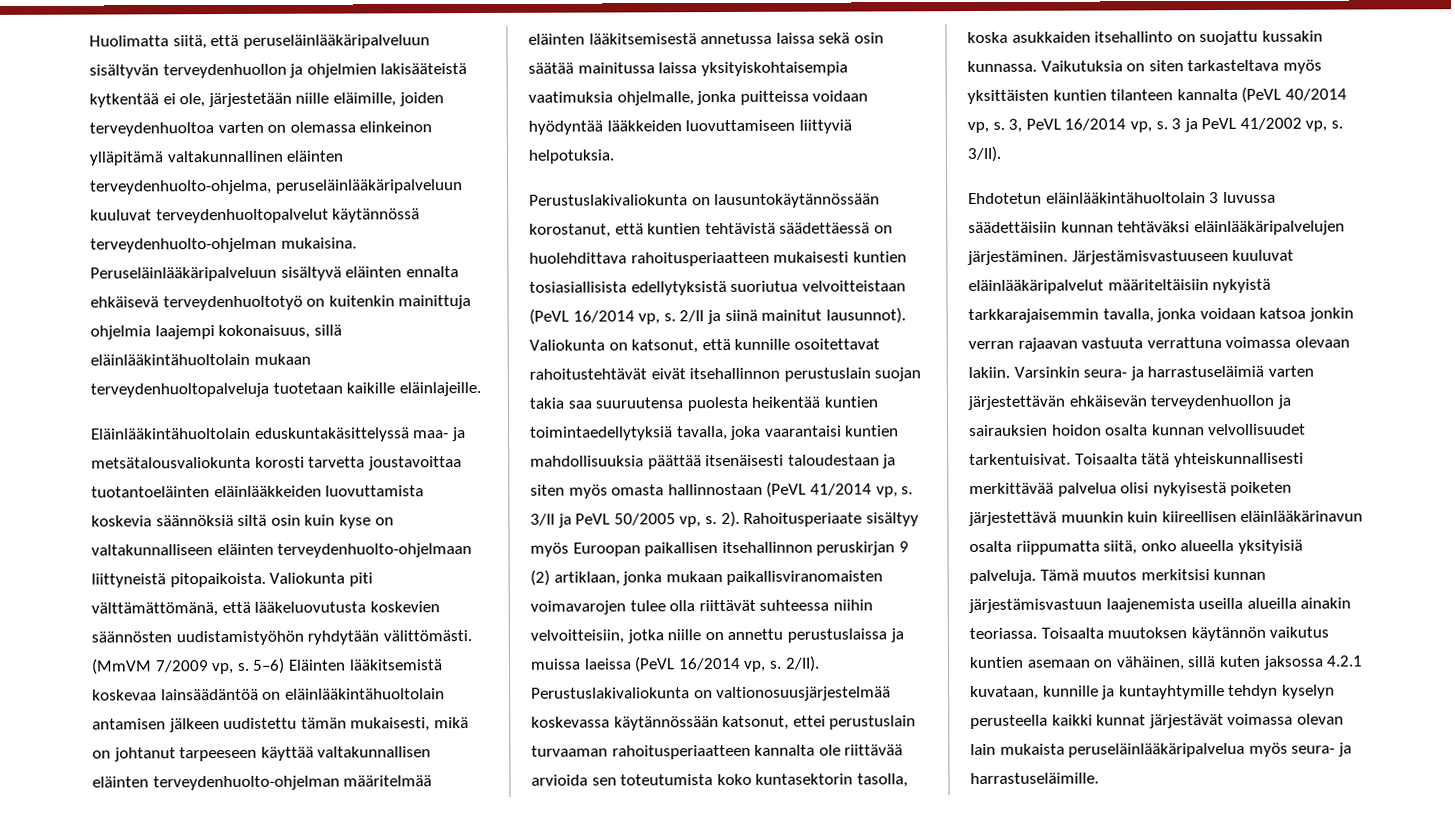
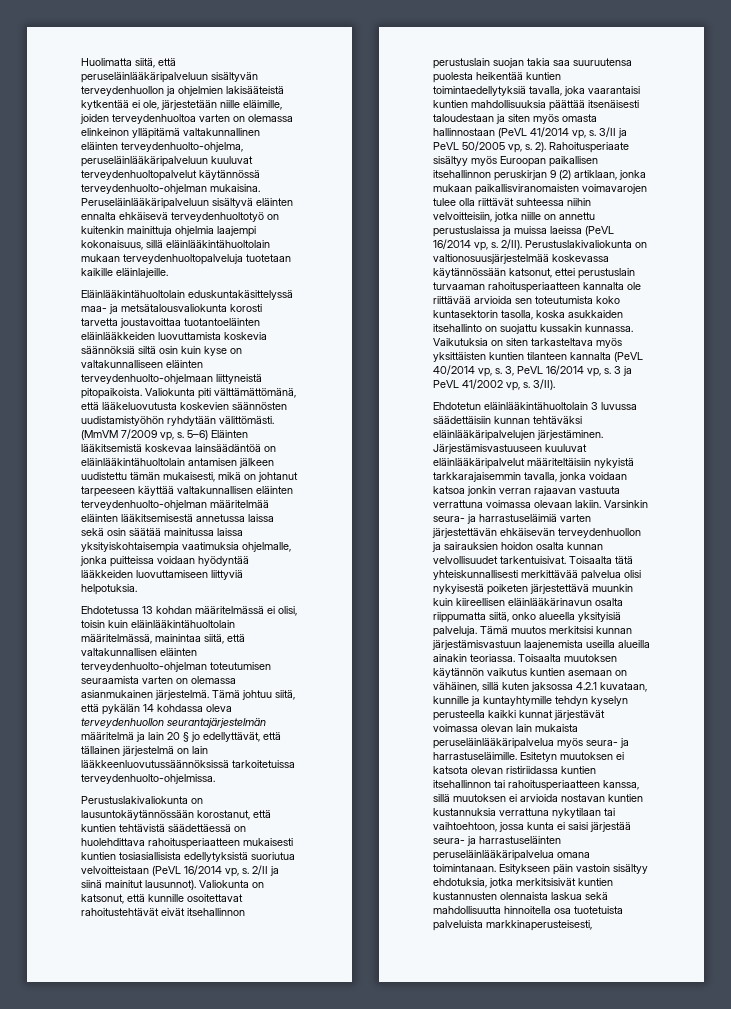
(614, 156) none -> [81,606,297,616] [81,620,235,628] [81,634,245,644] [81,648,197,656] [81,662,271,672] [81,676,236,684] [81,690,295,700] [81,704,232,715] [81,718,266,728] [81,732,281,742] [81,746,208,756] [81,760,295,768] [81,774,215,784] // Ehdotetussa 13 kohdan määritelmässä ei olisi, toisin kuin eläinlääkintähuoltolain määritelmässä, mainintaa siitä, että valtakunnallisen eläinten terveydenhuolto-ohjelman toteutumisen seuraamista varten on olemassa asianmukainen järjestelmä. Tämä johtuu siitä, että pykälän 14 kohdassa oleva terveydenhuollon seurantajärjestelmän määritelmä ja lain 20 § jo edellyttävät, että tällainen järjestelmä on lain lääkkeenluovutussäännöksissä tarkoitetuissa terveydenhuolto-ohjelmissa.
(1099, 778) none -> [520,752,624,762] [433,766,596,774] [433,780,639,791] [433,794,643,802] [433,808,615,818] [433,822,631,832] [433,836,561,846] [433,850,590,861] [433,864,648,875] [433,878,613,888] [433,892,608,900] [433,906,623,914] [433,920,592,931] Esitetyn muutoksen ei katsota olevan ristiriidassa kuntien itsehallinnon tai rahoitusperiaatteen kanssa, sillä muutoksen ei arvioida nostavan kuntien kustannuksia verrattuna nykytilaan tai vaihtoehtoon, jossa kunta ei saisi järjestää seura- ja harrastuseläinten peruseläinlääkäripalvelua omana toimintanaan. Esitykseen päin vastoin sisältyy ehdotuksia, jotka merkitsisivät kuntien kustannusten olennaista laskua sekä mahdollisuutta hinnoitella osa tuotetuista palveluista markkinaperusteisesti,

